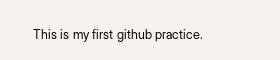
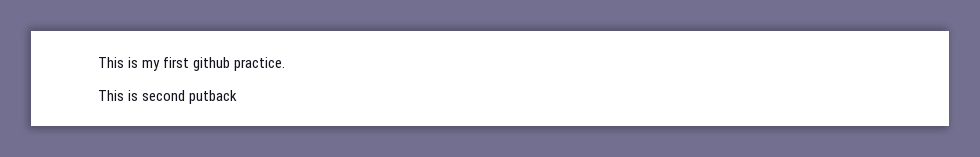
(203, 35) none -> [98,90,238,104] // This is second putback

